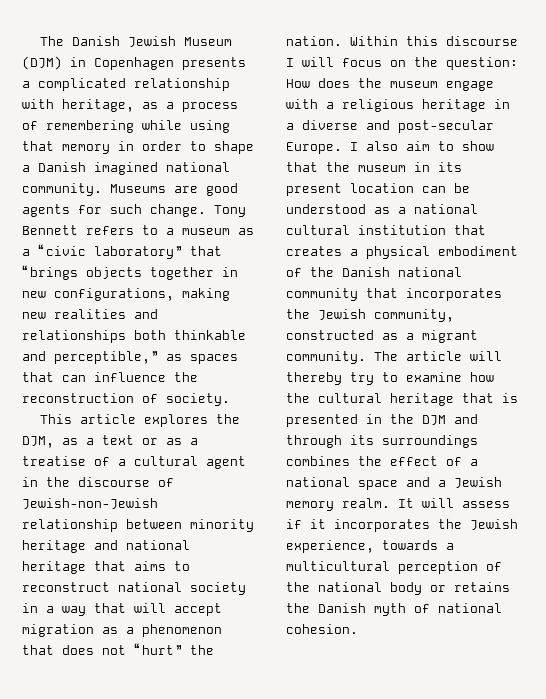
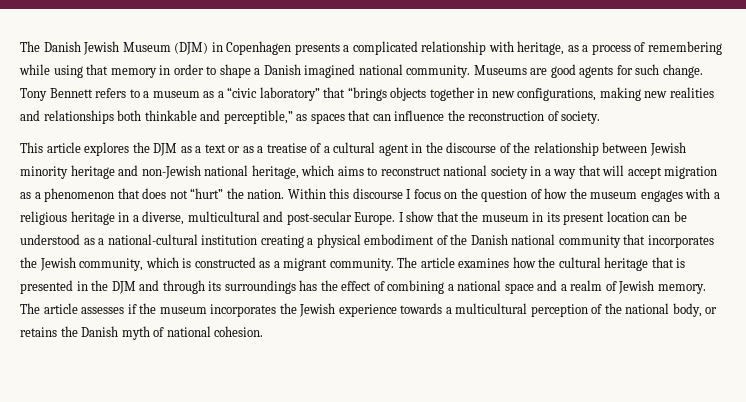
[22,436,54,448] DJM, -> [153,143,178,156] DJM
[22,498,158,509] Jewish-non-Jewish -> [513,142,531,153] the
(182, 524) none -> [649,142,686,156] Jewish
[126,540,190,550] [22,561,126,574] national heritage that -> [141,165,335,179] non-Jewish national heritage, which
[302,57,334,67] will -> (412, 194) none
[446,57,518,70] [286,78,494,91] question: How does the museum engage -> [481,188,683,202] question of how the museum engages
[302,120,358,130] diverse -> [142,211,260,225] diverse, multicultural
[366,141,454,151] also aim to -> (404, 217) none
[414,204,478,214] [286,225,486,235] [286,246,342,256] national cultural institution that creates -> [107,234,304,248] national-cultural institution creating
(454, 315) none -> [145,257,192,268] which is
[470,351,502,361] [286,372,462,385] will thereby try to examine -> [458,258,510,268] examines
[286,456,350,466] combines -> [299,280,318,291] has
(462, 461) none -> [387,280,445,294] combining
[454,477,502,488] [286,498,510,511] [286,519,518,532] [286,540,374,553] Jewish memory realm. It will assess if it incorporates the Jewish experience, -> [570,280,706,294] [20,303,397,317] realm of Jewish memory. The article assesses if the museum incorporates the Jewish experience
[390,582,422,595] body -> [672,303,702,317] body,

